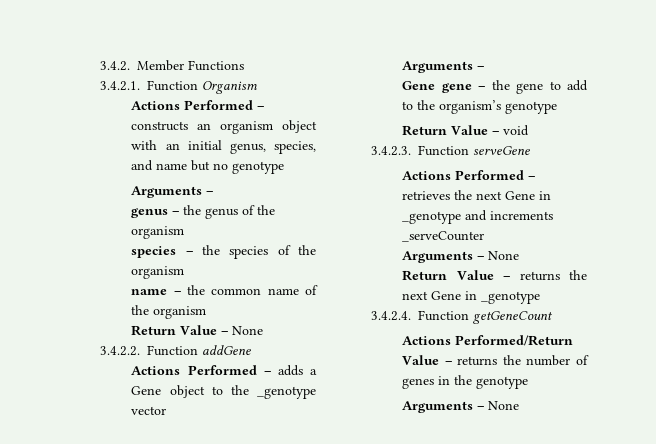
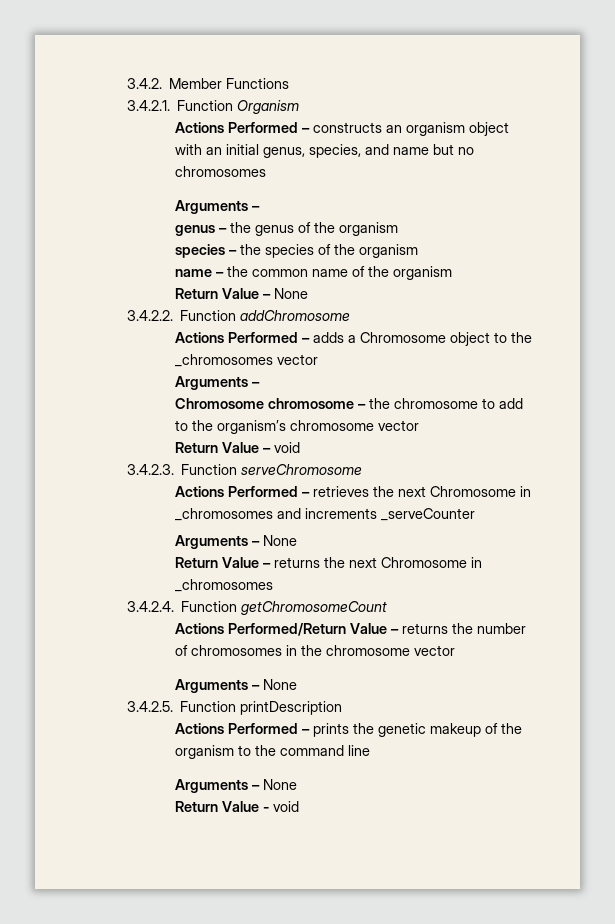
[232,161,285,174] genotype -> [174,166,266,177] chromosomes
[202,345,252,355] addGene -> [240,310,351,321] addChromosome
[131,386,162,395] Gene -> [359,332,446,343] Chromosome
[257,386,316,399] _genotype -> [174,354,273,367] _chromosomes
[402,80,544,94] Gene gene – the gene -> [174,398,478,409] Chromosome chromosome – the chromosome
[505,101,558,114] genotype -> [289,420,419,431] chromosome vector
[473,146,531,155] serveGene -> [241,464,363,475] serveChromosome
[505,191,552,200] [402,211,462,224] Gene in _genotype -> [429,486,531,497] [174,508,273,521] Chromosome in _chromosomes
[431,291,541,304] Gene in _genotype -> [380,557,482,568] [174,579,273,592] Chromosome in _chromosomes
[473,311,554,324] getGeneCount -> [241,601,388,615] getChromosomeCount
[402,378,435,389] genes -> [190,645,282,656] chromosomes
[476,376,529,389] [402,401,520,413] genotype // Arguments – None -> [325,645,455,656] [174,679,297,693] [126,701,343,715] [174,723,522,737] [174,745,370,759] [174,779,297,793] [174,801,299,812] chromosome vector // Arguments – None // 3.4.2.5. Function printDescription // Actions Performed – prints the genetic makeup of the organism to the command line // Arguments – None // Return Value - void

